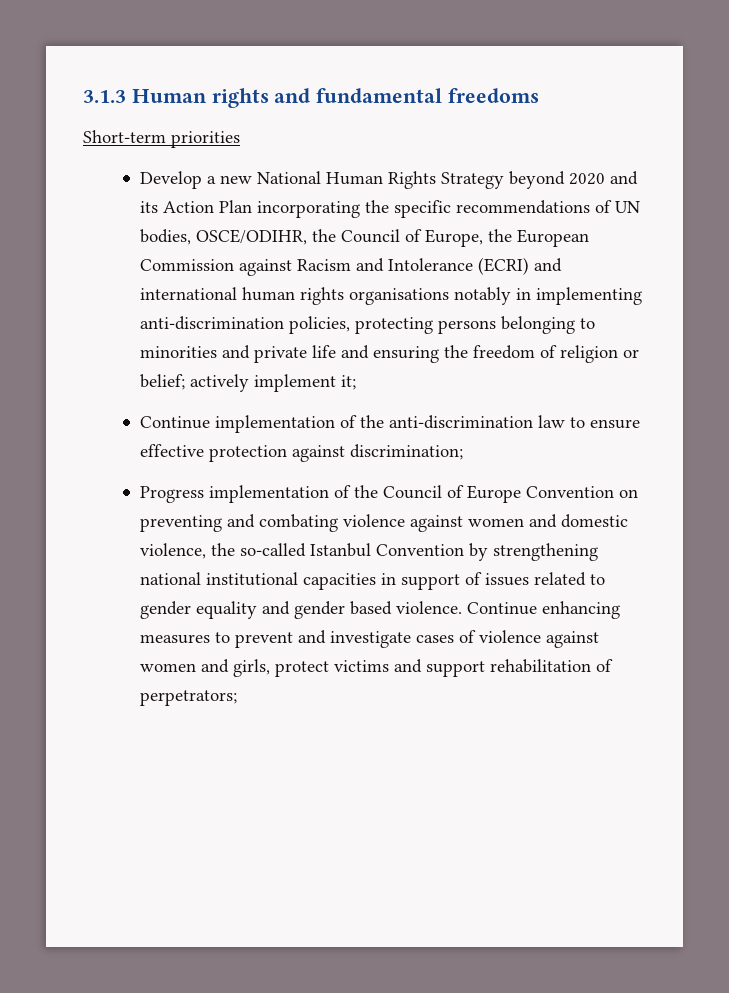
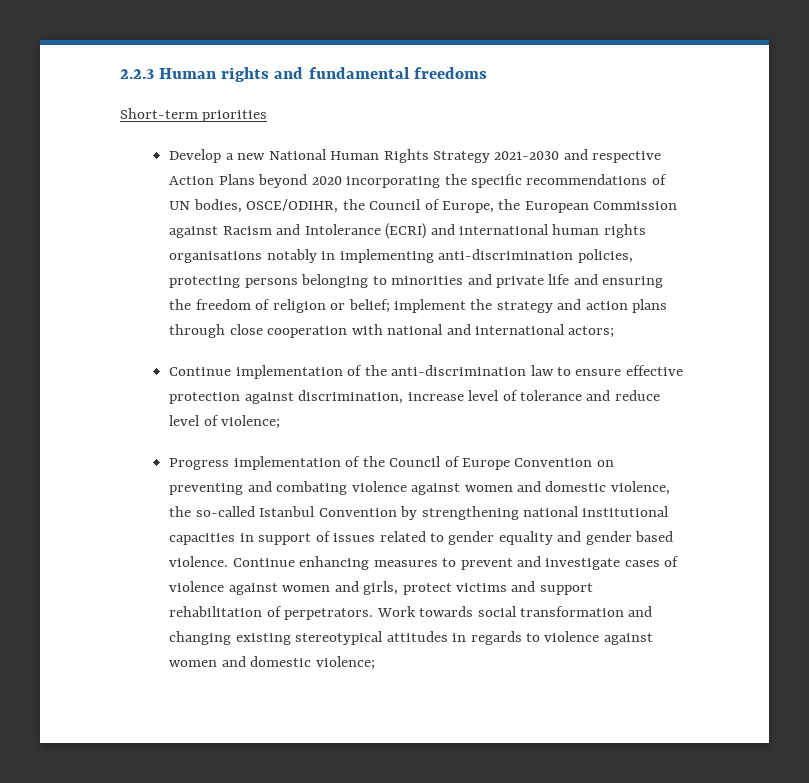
[83,90,126,103] 3.1.3 -> [120,69,154,79] 2.2.3
[508,171,638,189] [139,200,252,213] beyond 2020 and its Action Plan -> [494,149,662,163] [169,174,342,188] 2021-2030 and respective Action Plans beyond 2020
[189,374,356,392] actively implement it; -> [394,299,668,313] [169,324,615,338] implement the strategy and action plans through close cooperation with national and international actors;
[349,444,463,460] discrimination; -> [298,390,660,404] [169,415,281,429] discrimination, increase level of tolerance and reduce level of violence;
[139,690,237,706] perpetrators; -> [284,606,653,620] [169,631,653,645] [169,656,375,670] perpetrators. Work towards social transformation and changing existing stereotypical attitudes in regards to violence against women and domestic violence;

